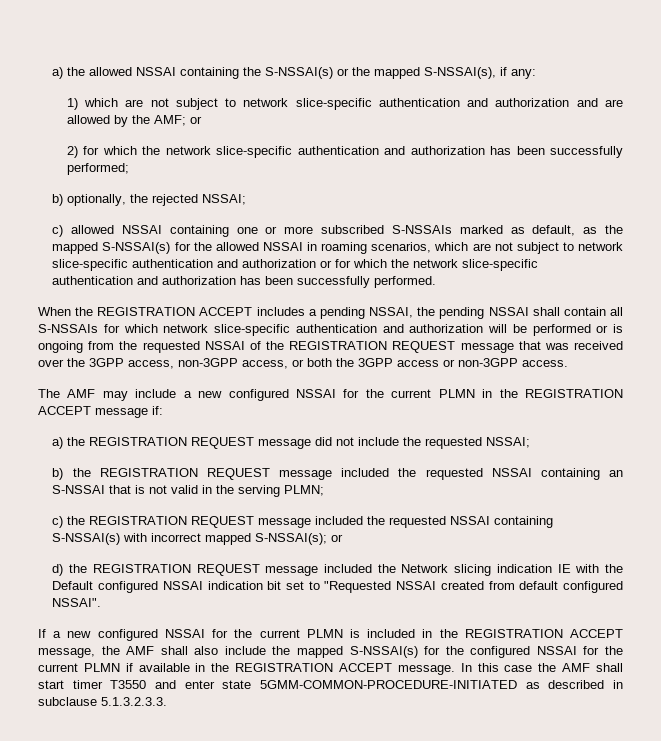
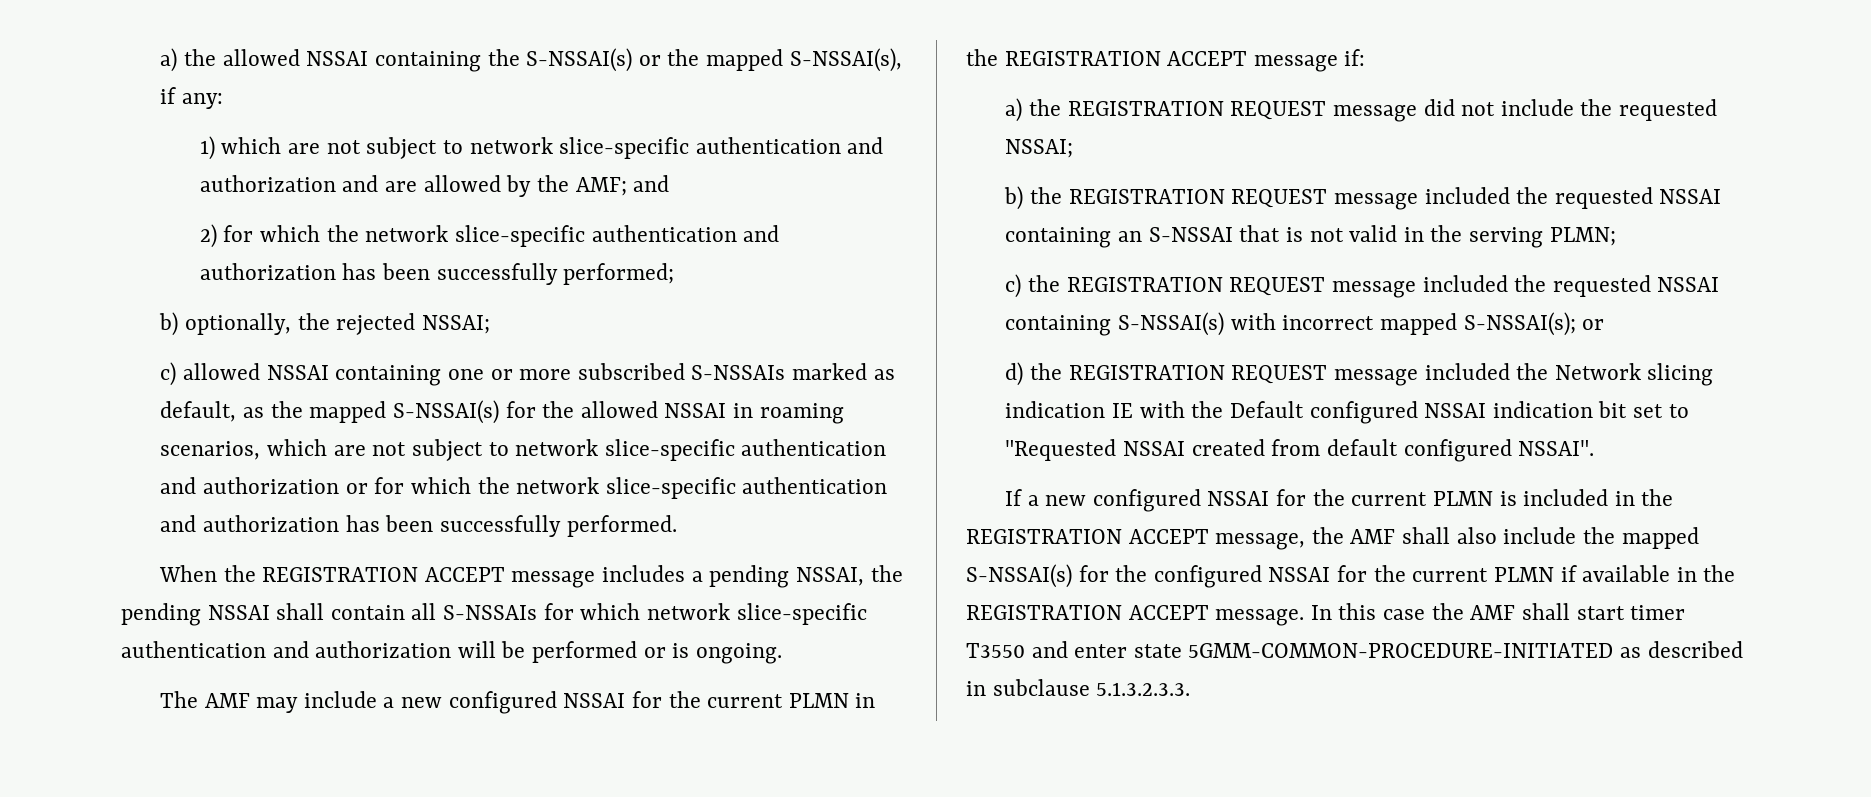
[189,116,202,124] or -> [633,175,670,192] and
(253, 311) none -> [511,571,596,588] message
[38,341,623,353] [38,358,568,369] ongoing from the requested NSSAI of the REGISTRATION REQUEST message that was received over the 3GPP access, non-3GPP access, or both the 3GPP access or non-3GPP access. -> [695,643,782,664] ongoing.

